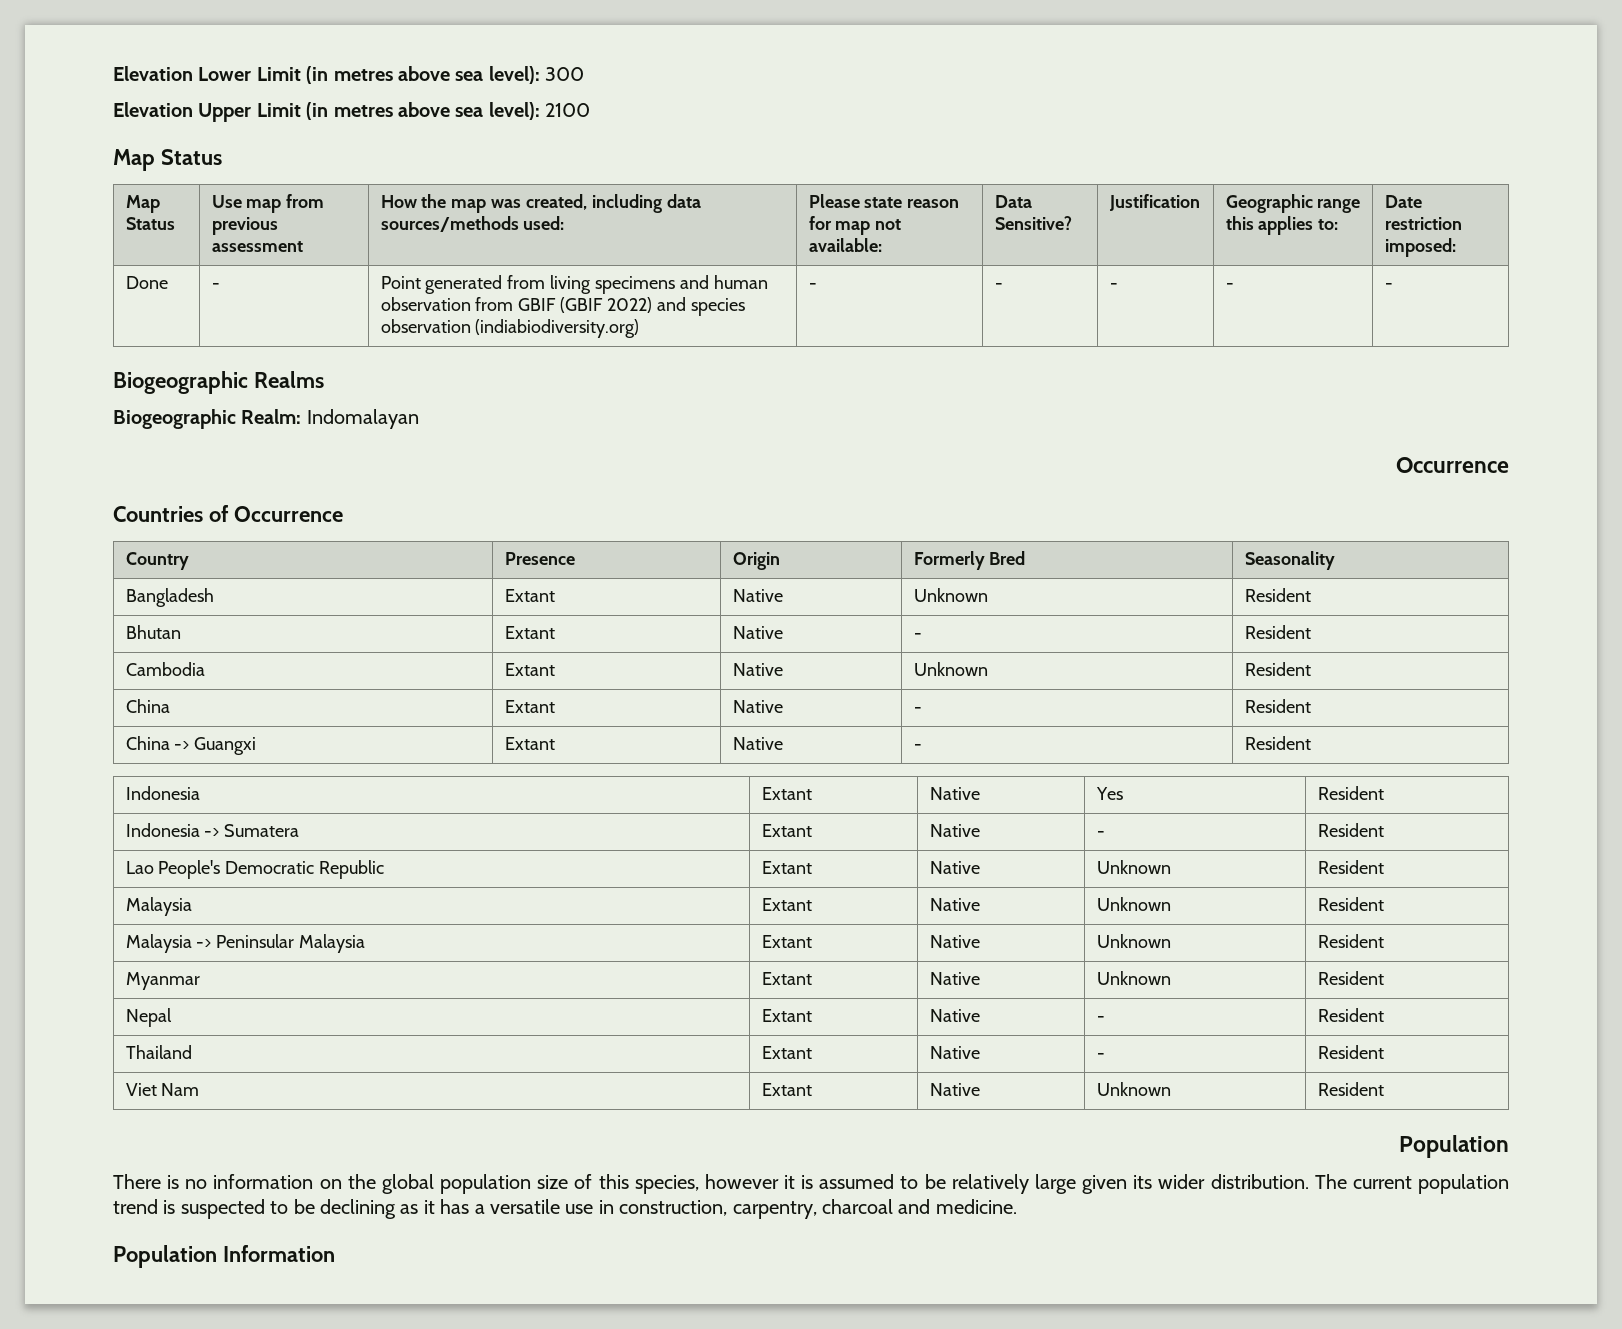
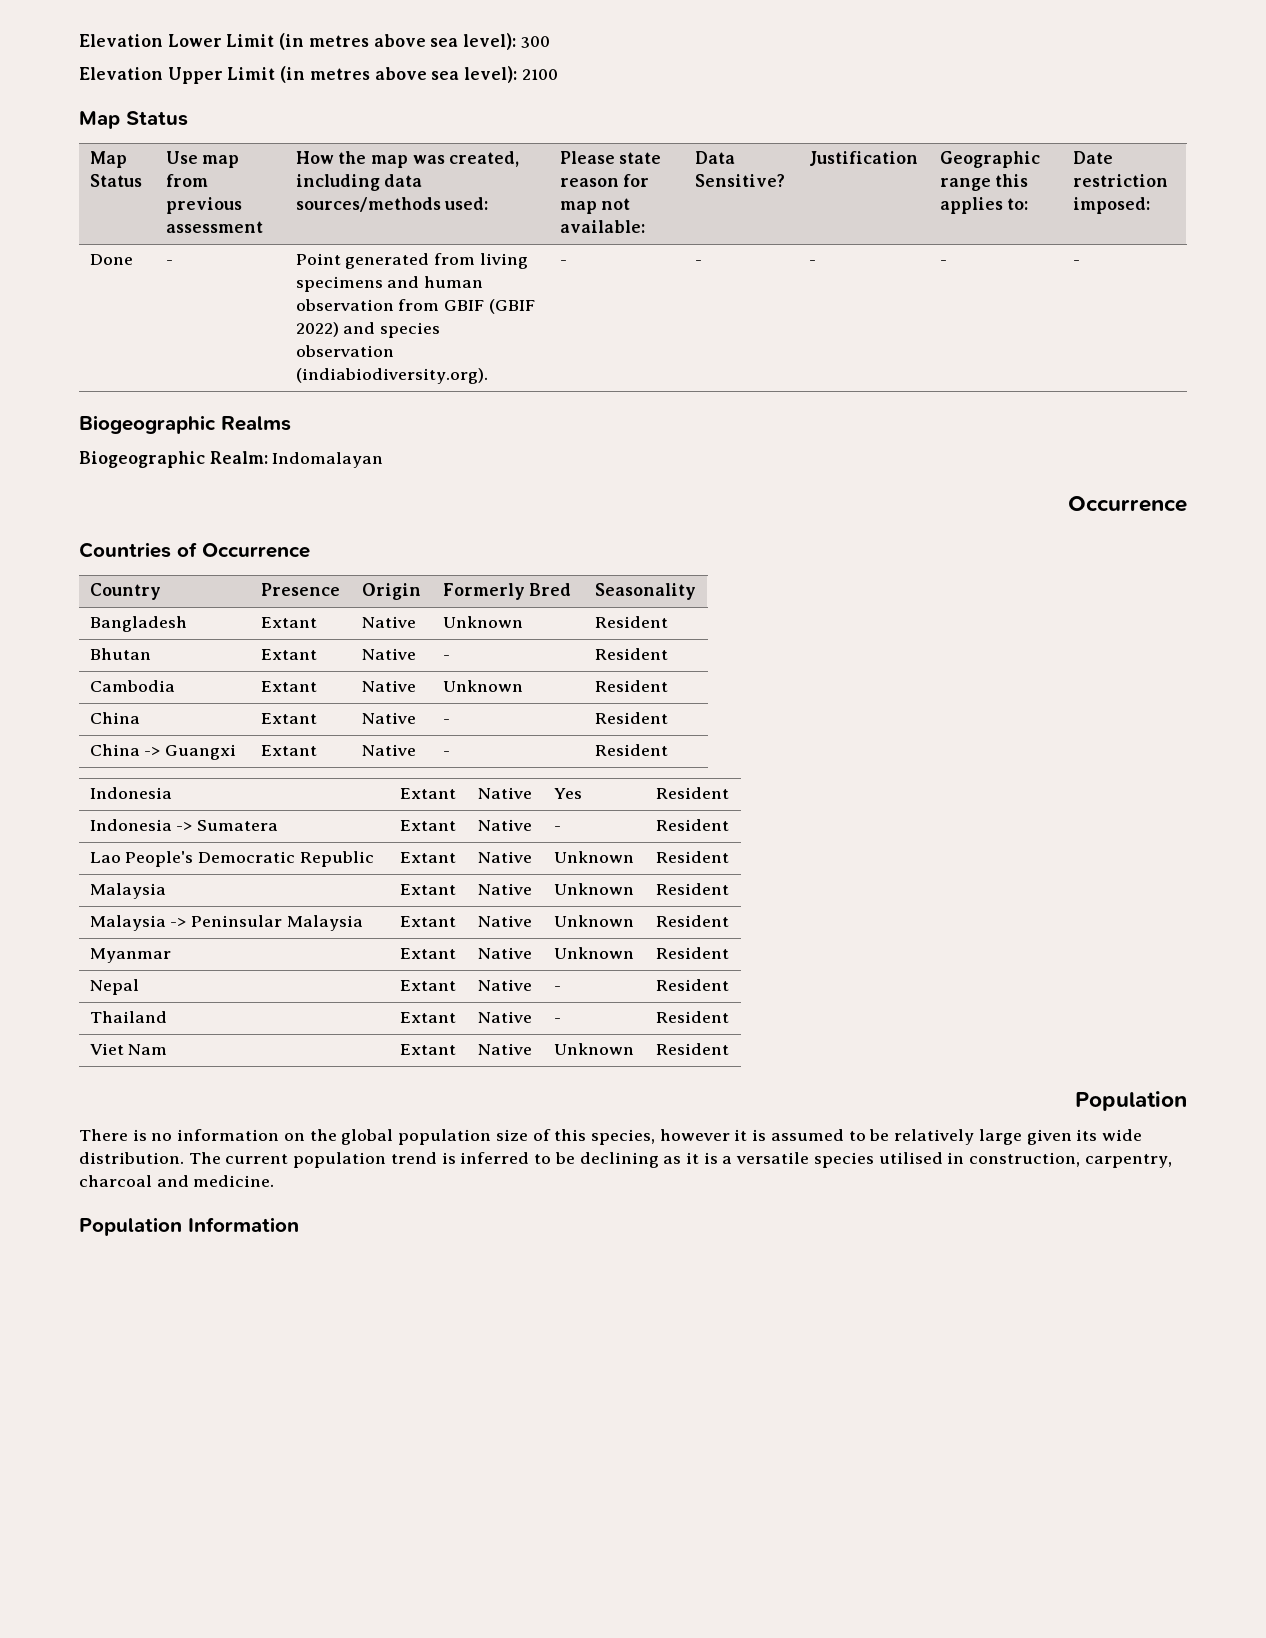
[475,319,640,338] (indiabiodiversity.org) -> [295,368,488,384] (indiabiodiversity.org).
[1158,1174,1206,1189] wider -> [1101,1129,1142,1141] wide
[180,1199,265,1219] suspected -> [460,1152,530,1164] inferred
[440,1199,470,1214] has -> [703,1152,718,1164] is
[565,1204,594,1214] use -> [813,1152,943,1168] species utilised

